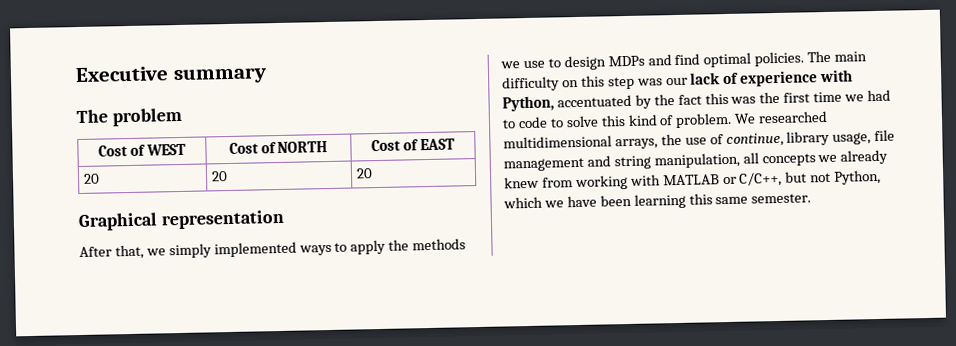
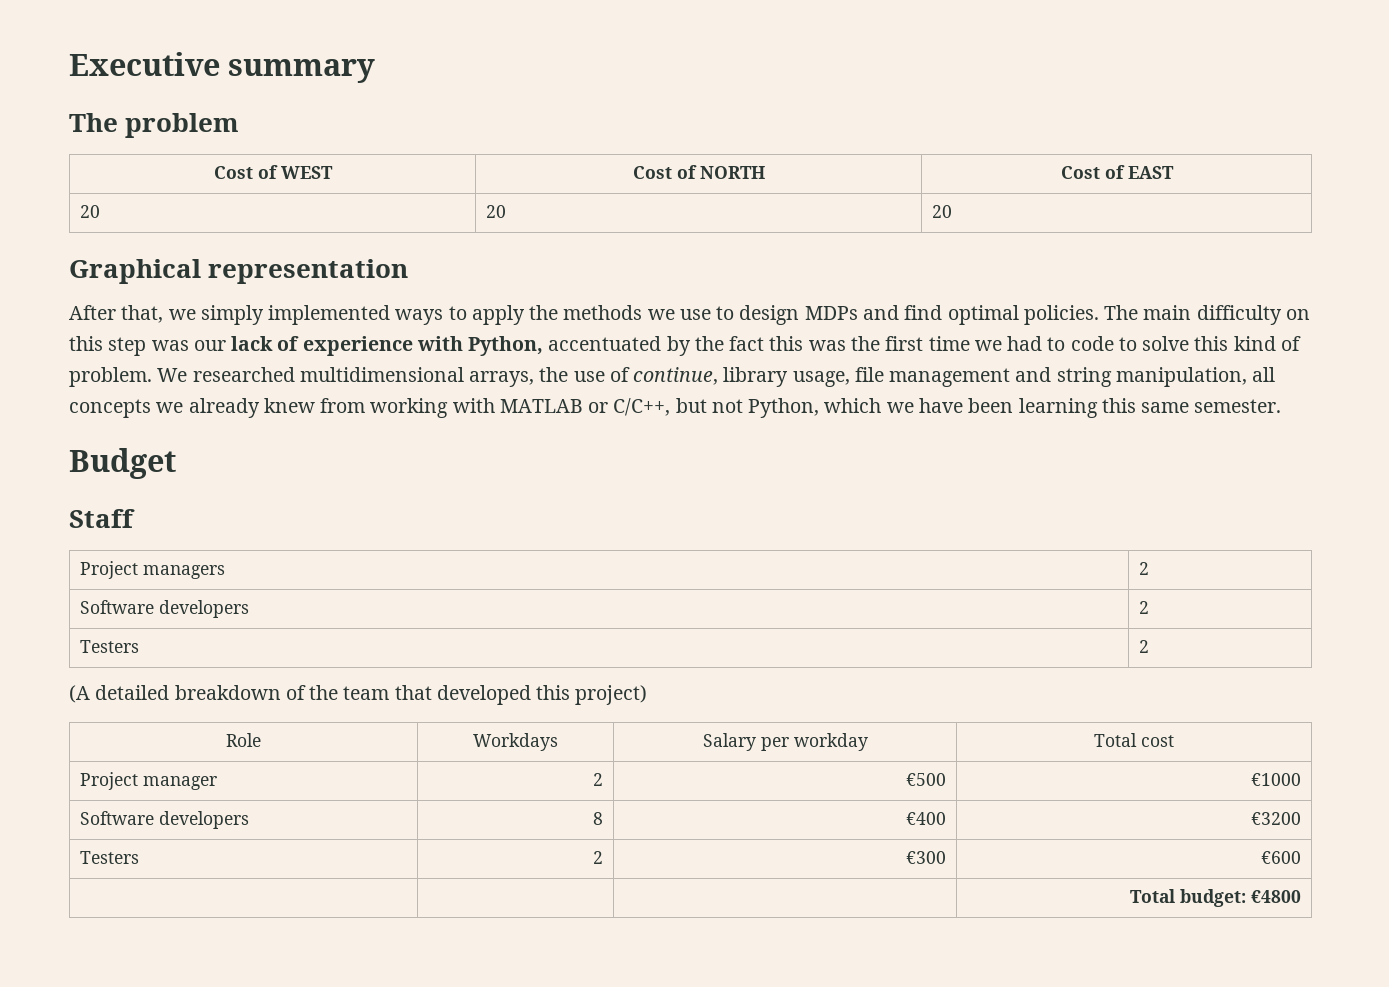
(812, 198) none -> [69,448,176,479] [69,509,135,528] [80,561,226,579] [1139,562,1150,575] [80,600,250,618] [1139,601,1150,614] [80,640,140,653] [1139,640,1150,653] [69,685,648,705] [226,733,261,747] [473,733,558,751] [702,733,868,751] [1094,733,1174,747] [80,772,218,790] [592,773,603,786] [905,773,946,786] [1250,773,1301,786] [80,811,250,829] [592,812,603,825] [905,812,946,825] [1250,812,1301,825] [80,851,140,864] [592,851,603,864] [905,851,946,864] [1260,851,1301,864] [1129,889,1301,907] // Budget // Staff // Project managers | 2 // Software developers | 2 // Testers | 2 // (A detailed breakdown of the team that developed this project) // Role | Workdays | Salary per workday | Total cost // Project manager | 2 | €500 | €1000 // Software developers | 8 | €400 | €3200 // Testers | 2 | €300 | €600 // | | | Total budget: €4800

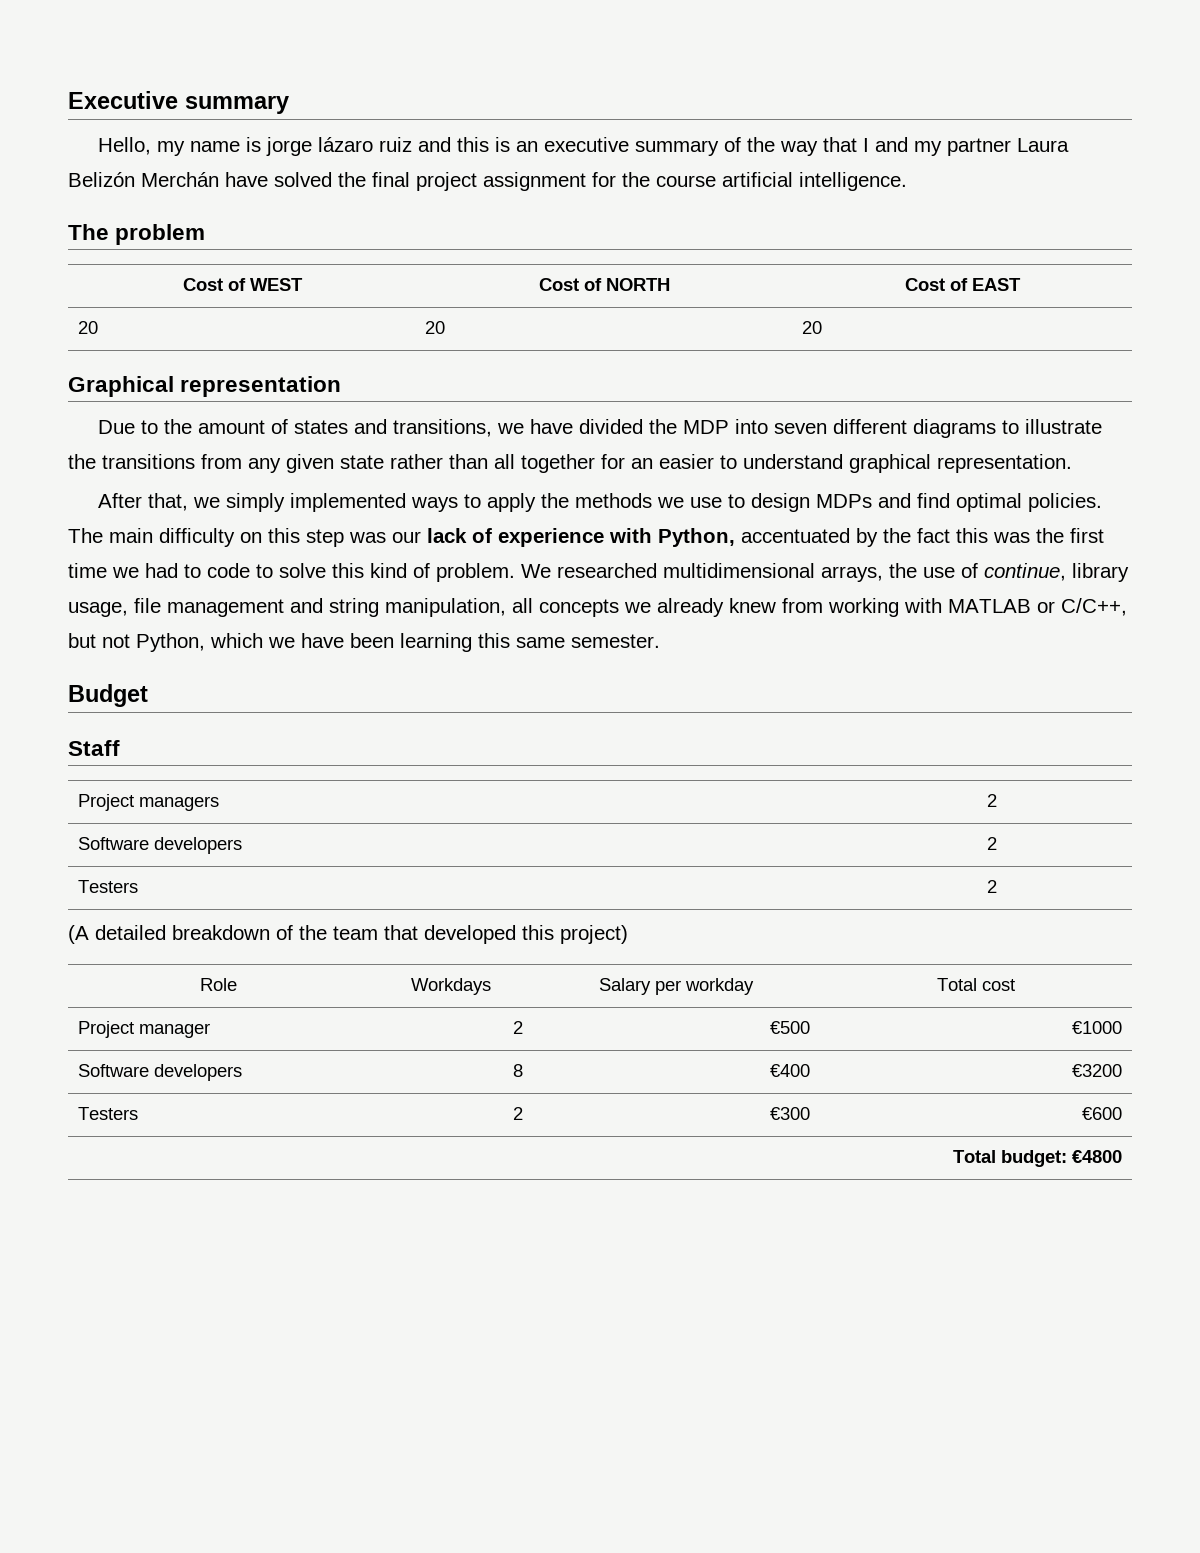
(376, 71) none -> [97,137,1069,156] [68,172,907,191] // Hello, my name is jorge lázaro ruiz and this is an executive summary of the way that I and my partner Laura Belizón Merchán have solved the final project assignment for the course artificial intelligence.
(409, 271) none -> [97,419,1102,438] [68,454,1072,473] // Due to the amount of states and transitions, we have divided the MDP into seven different diagrams to illustrate the transitions from any given state rather than all together for an easier to understand graphical representation.

